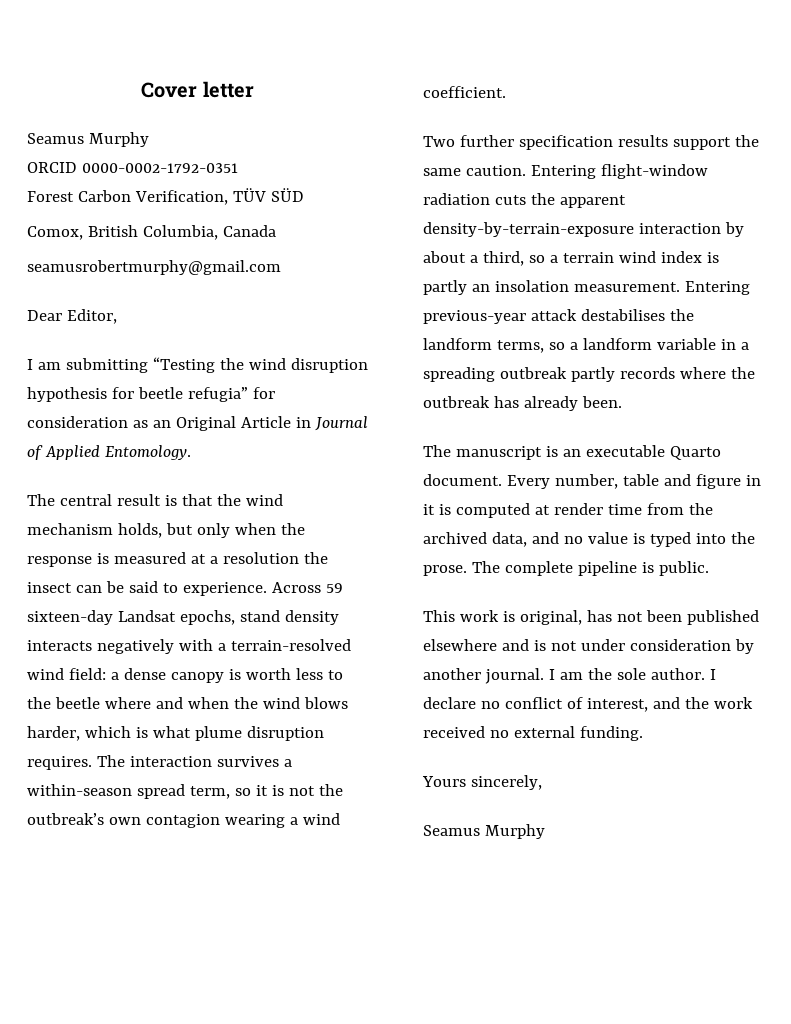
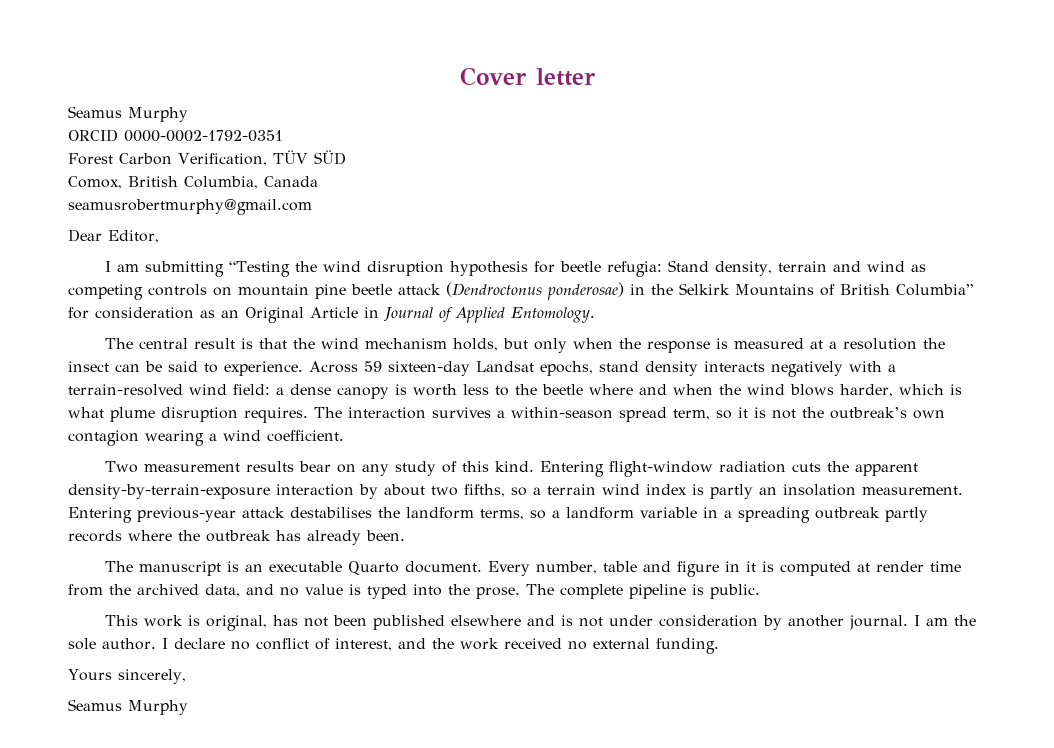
[187,387,248,402] refugia” -> [606,260,926,277] [68,282,973,300] refugia: Stand density, terrain and wind as competing controls on mountain pine beetle attack (Dendroctonus ponderosae) in the Selkirk Mountains of British Columbia”
[459,135,759,150] [423,165,526,176] further specification results support the same caution. -> [143,461,534,476] measurement results bear on any study of this kind.
[469,251,524,266] a third, -> [431,484,505,497] two fifths,

